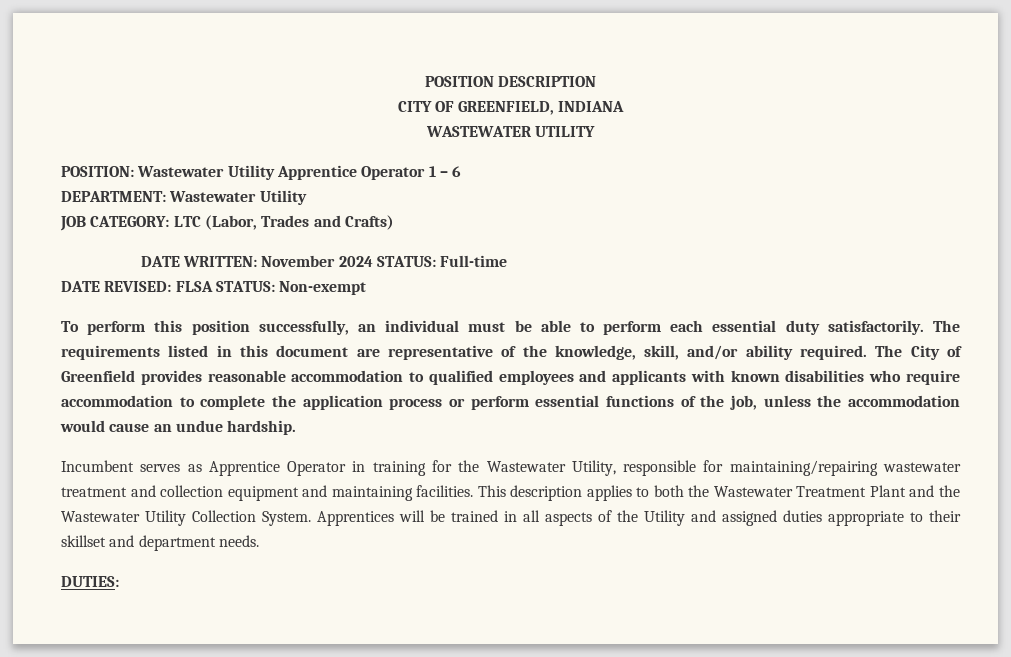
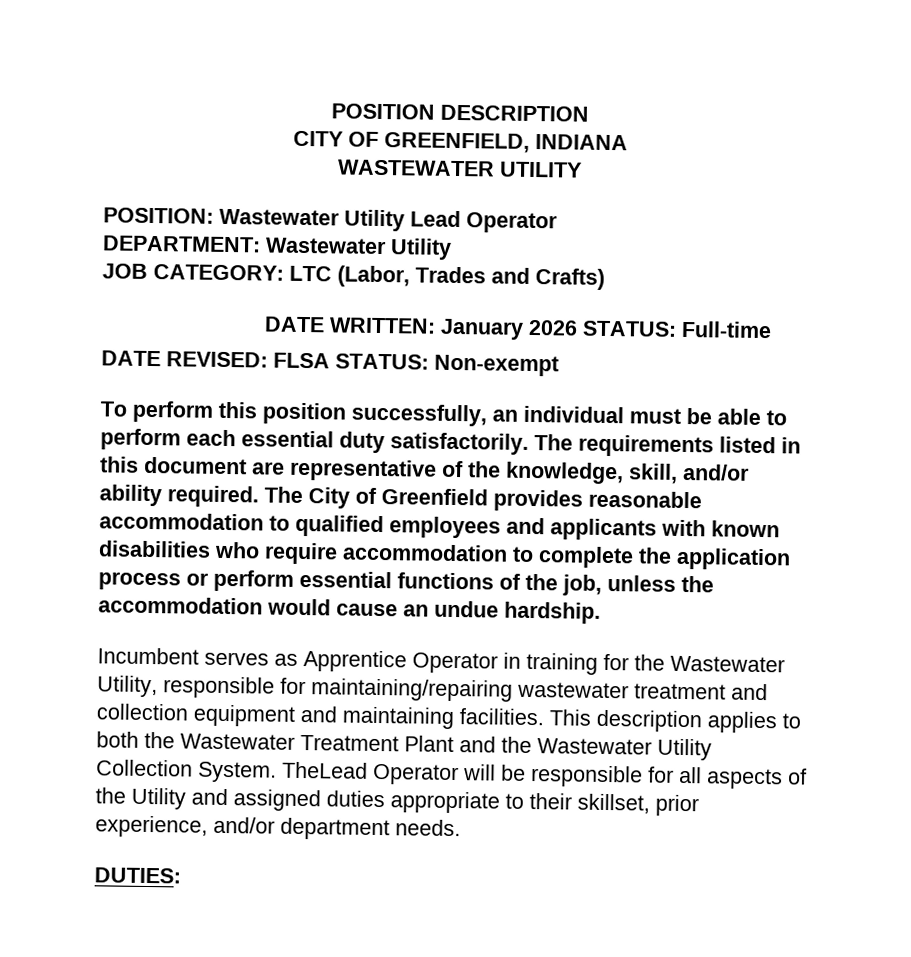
[276,165,462,180] Apprentice Operator 1 – 6 -> [410,210,558,234] Lead Operator
[261,255,373,267] November 2024 -> [440,318,579,340] January 2026
[317,510,517,526] Apprentices will be trained in -> [282,761,674,788] TheLead Operator will be responsible for
[61,535,135,547] skillset and -> [577,793,699,817] [95,815,275,838] skillset, prior experience, and/or

